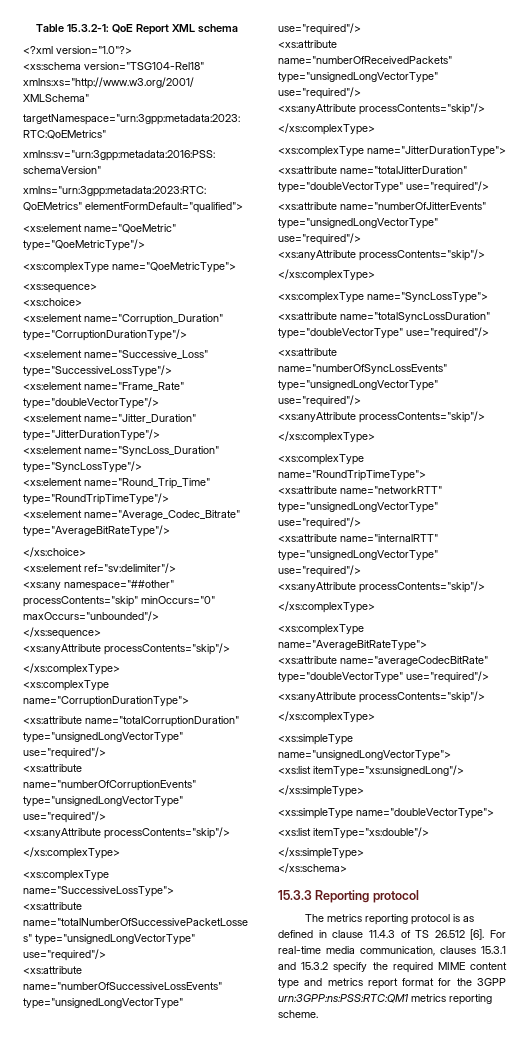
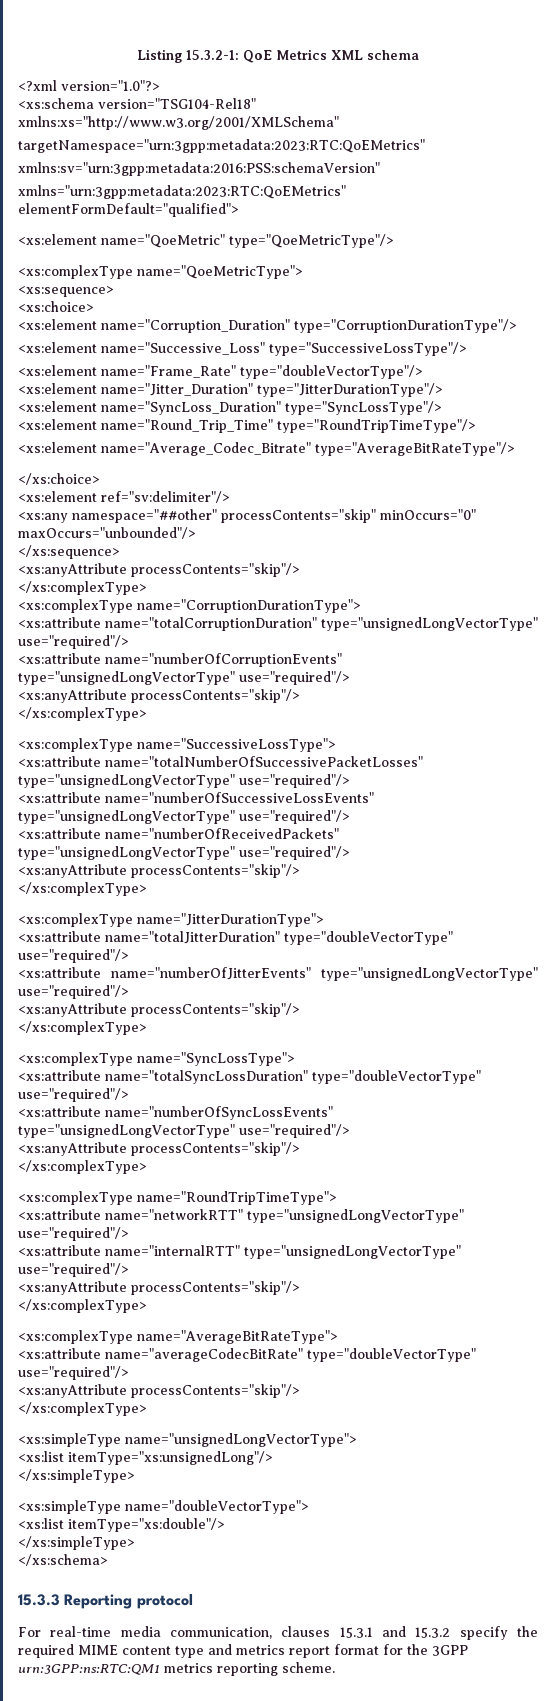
[36,24,64,32] Table -> [137,49,182,63] Listing
[136,24,169,35] Report -> [276,49,327,60] Metrics
[305,914,475,925] [278,929,485,940] The metrics reporting protocol is as defined in clause 11.4.3 of TS 26.512 [6]. -> (193, 1601) none
[278,994,409,1003] urn:3GPP:ns:PSS:RTC:QM1 -> [18,1664,160,1675] urn:3GPP:ns:RTC:QM1

